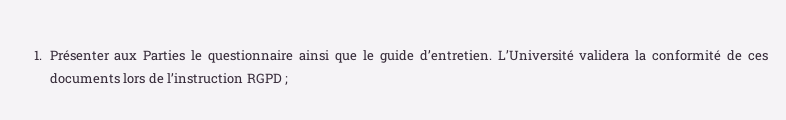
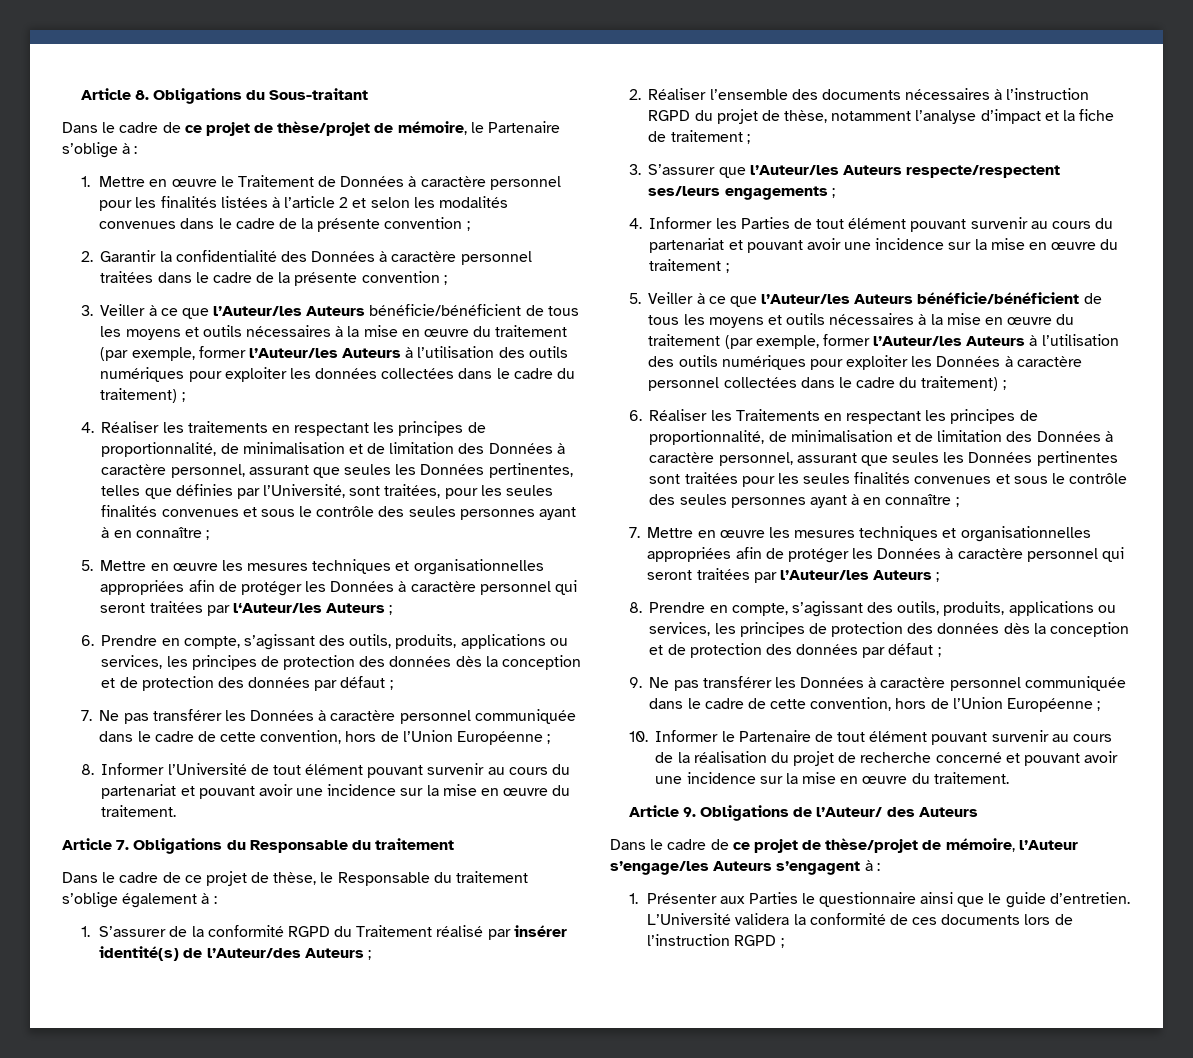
(33, 55) none -> [80,88,369,104] [62,121,561,136] [62,142,138,158] [80,175,561,190] [99,196,509,211] [99,217,470,232] [80,250,532,265] [100,271,447,286] [80,304,579,319] [100,325,568,340] [100,346,568,361] [100,367,576,382] [100,388,185,403] [80,421,486,436] [101,442,565,457] [101,463,573,478] [101,484,554,499] [101,505,577,520] [101,527,209,540] [80,559,544,575] [100,580,578,596] [100,601,393,616] [80,634,568,650] [101,655,582,670] [101,676,393,691] [80,709,576,724] [99,730,551,745] [80,763,571,778] [101,784,571,799] [101,805,177,817] [62,838,455,854] [62,871,529,886] [62,892,217,908] [80,925,567,940] [99,946,371,961] [628,88,1090,100] [648,109,1115,124] [648,130,750,144] [628,164,1061,178] [648,186,835,200] [628,217,1114,232] [649,238,1119,253] [649,259,729,273] [628,292,1102,307] [648,313,1075,328] [648,334,1119,349] [648,355,1082,370] [648,376,1006,391] [628,409,1038,424] [649,430,1113,445] [649,451,1118,466] [649,472,1128,487] [649,494,959,508] [628,526,1091,542] [647,547,1125,563] [647,568,940,583] [628,601,1116,617] [649,622,1130,637] [649,643,941,658] [628,676,1126,691] [649,697,1101,712] [628,730,1113,745] [655,751,1119,766] [655,772,1009,784] [628,805,978,821] [610,838,1078,853] [610,860,880,875] Article 8. Obligations du Sous-traitant // Dans le cadre de ce projet de thèse/projet de mémoire, le Partenaire s’oblige à : // 1. Mettre en œuvre le Traitement de Données à caractère personnel pour les finalités listées à l’article 2 et selon les modalités convenues dans le cadre de la présente convention ; // 2. Garantir la confidentialité des Données à caractère personnel traitées dans le cadre de la présente convention ; // 3. Veiller à ce que l’Auteur/les Auteurs bénéficie/bénéficient de tous les moyens et outils nécessaires à la mise en œuvre du traitement (par exemple, former l’Auteur/les Auteurs à l’utilisation des outils numériques pour exploiter les données collectées dans le cadre du traitement) ; // 4. Réaliser les traitements en respectant les principes de proportionnalité, de minimalisation et de limitation des Données à caractère personnel, assurant que seules les Données pertinentes, telles que définies par l’Université, sont traitées, pour les seules finalités convenues et sous le contrôle des seules personnes ayant à en connaître ; // 5. Mettre en œuvre les mesures techniques et organisationnelles appropriées afin de protéger les Données à caractère personnel qui seront traitées par l‘Auteur/les Auteurs ; // 6. Prendre en compte, s’agissant des outils, produits, applications ou services, les principes de protection des données dès la conception et de protection des données par défaut ; // 7. Ne pas transférer les Données à caractère personnel communiquée dans le cadre de cette convention, hors de l’Union Européenne ; // 8. Informer l’Université de tout élément pouvant survenir au cours du partenariat et pouvant avoir une incidence sur la mise en œuvre du traitement. // Article 7. Obligations du Responsable du traitement // Dans le cadre de ce projet de thèse, le Responsable du traitement s’oblige également à : // 1. S’assurer de la conformité RGPD du Traitement réalisé par insérer identité(s) de l’Auteur/des Auteurs ; // 2. Réaliser l’ensemble des documents nécessaires à l’instruction RGPD du projet de thèse, notamment l’analyse d’impact et la fiche de traitement ; // 3. S’assurer que l’Auteur/les Auteurs respecte/respectent ses/leurs engagements ; // 4. Informer les Parties de tout élément pouvant survenir au cours du partenariat et pouvant avoir une incidence sur la mise en œuvre du traitement ; // 5. Veiller à ce que l’Auteur/les Auteurs bénéficie/bénéficient de tous les moyens et outils nécessaires à la mise en œuvre du traitement (par exemple, former l’Auteur/les Auteurs à l’utilisation des outils numériques pour exploiter les Données à caractère personnel collectées dans le cadre du traitement) ; // 6. Réaliser les Traitements en respectant les principes de proportionnalité, de minimalisation et de limitation des Données à caractère personnel, assurant que seules les Données pertinentes sont traitées pour les seules finalités convenues et sous le contrôle des seules personnes ayant à en connaître ; // 7. Mettre en œuvre les mesures techniques et organisationnelles appropriées afin de protéger les Données à caractère personnel qui seront traitées par l’Auteur/les Auteurs ; // 8. Prendre en compte, s’agissant des outils, produits, applications ou services, les principes de protection des données dès la conception et de protection des données par défaut ; // 9. Ne pas transférer les Données à caractère personnel communiquée dans le cadre de cette convention, hors de l’Union Européenne ; // 10. Informer le Partenaire de tout élément pouvant survenir au cours de la réalisation du projet de recherche concerné et pouvant avoir une incidence sur la mise en œuvre du traitement. // Article 9. Obligations de l’Auteur/ des Auteurs // Dans le cadre de ce projet de thèse/projet de mémoire, l’Auteur s’engage/les Auteurs s’engagent à : //

